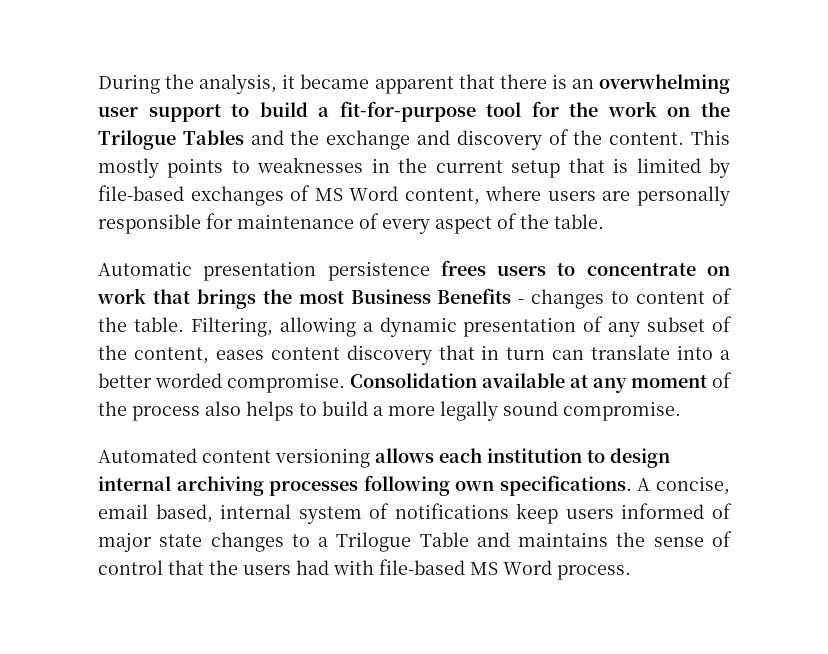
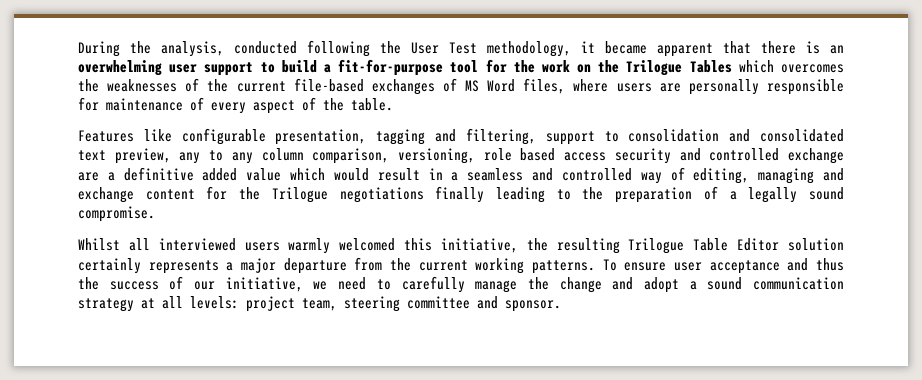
(278, 84) none -> [234,40,571,57] conducted following the User Test methodology,
[250,129,730,150] [98,157,730,178] and the exchange and discovery of the content. This mostly points to weaknesses in the current setup that is limited by -> [738,60,844,73] [78,78,286,92] which overcomes the weaknesses of the current
[404,188,480,205] content, -> [523,78,566,94] files,
[98,260,730,281] [97,288,732,309] [98,316,732,337] [98,345,730,365] [98,372,732,393] [98,401,681,421] [98,448,670,468] [98,475,730,496] [98,503,732,524] [98,531,732,552] [98,559,631,580] Automatic presentation persistence frees users to concentrate on work that brings the most Business Benefits - changes to content of the table. Filtering, allowing a dynamic presentation of any subset of the content, eases content discovery that in turn can translate into a better worded compromise. Consolidation available at any moment of the process also helps to build a more legally sound compromise. // Automated content versioning allows each institution to design internal archiving processes following own specifications. A concise, email based, internal system of notifications keep users informed of major state changes to a Trilogue Table and maintains the sense of control that the users had with file-based MS Word process. -> [78,128,845,145] [78,148,844,164] [78,167,845,184] [78,186,844,203] [78,206,155,222] [78,238,844,254] [78,257,844,274] [78,276,844,293] [78,296,561,312] Features like configurable presentation, tagging and filtering, support to consolidation and consolidated text preview, any to any column comparison, versioning, role based access security and controlled exchange are a definitive added value which would result in a seamless and controlled way of editing, managing and exchange content for the Trilogue negotiations finally leading to the preparation of a legally sound compromise. // Whilst all interviewed users warmly welcomed this initiative, the resulting Trilogue Table Editor solution certainly represents a major departure from the current working patterns. To ensure user acceptance and thus the success of our initiative, we need to carefully manage the change and adopt a sound communication strategy at all levels: project team, steering committee and sponsor.

